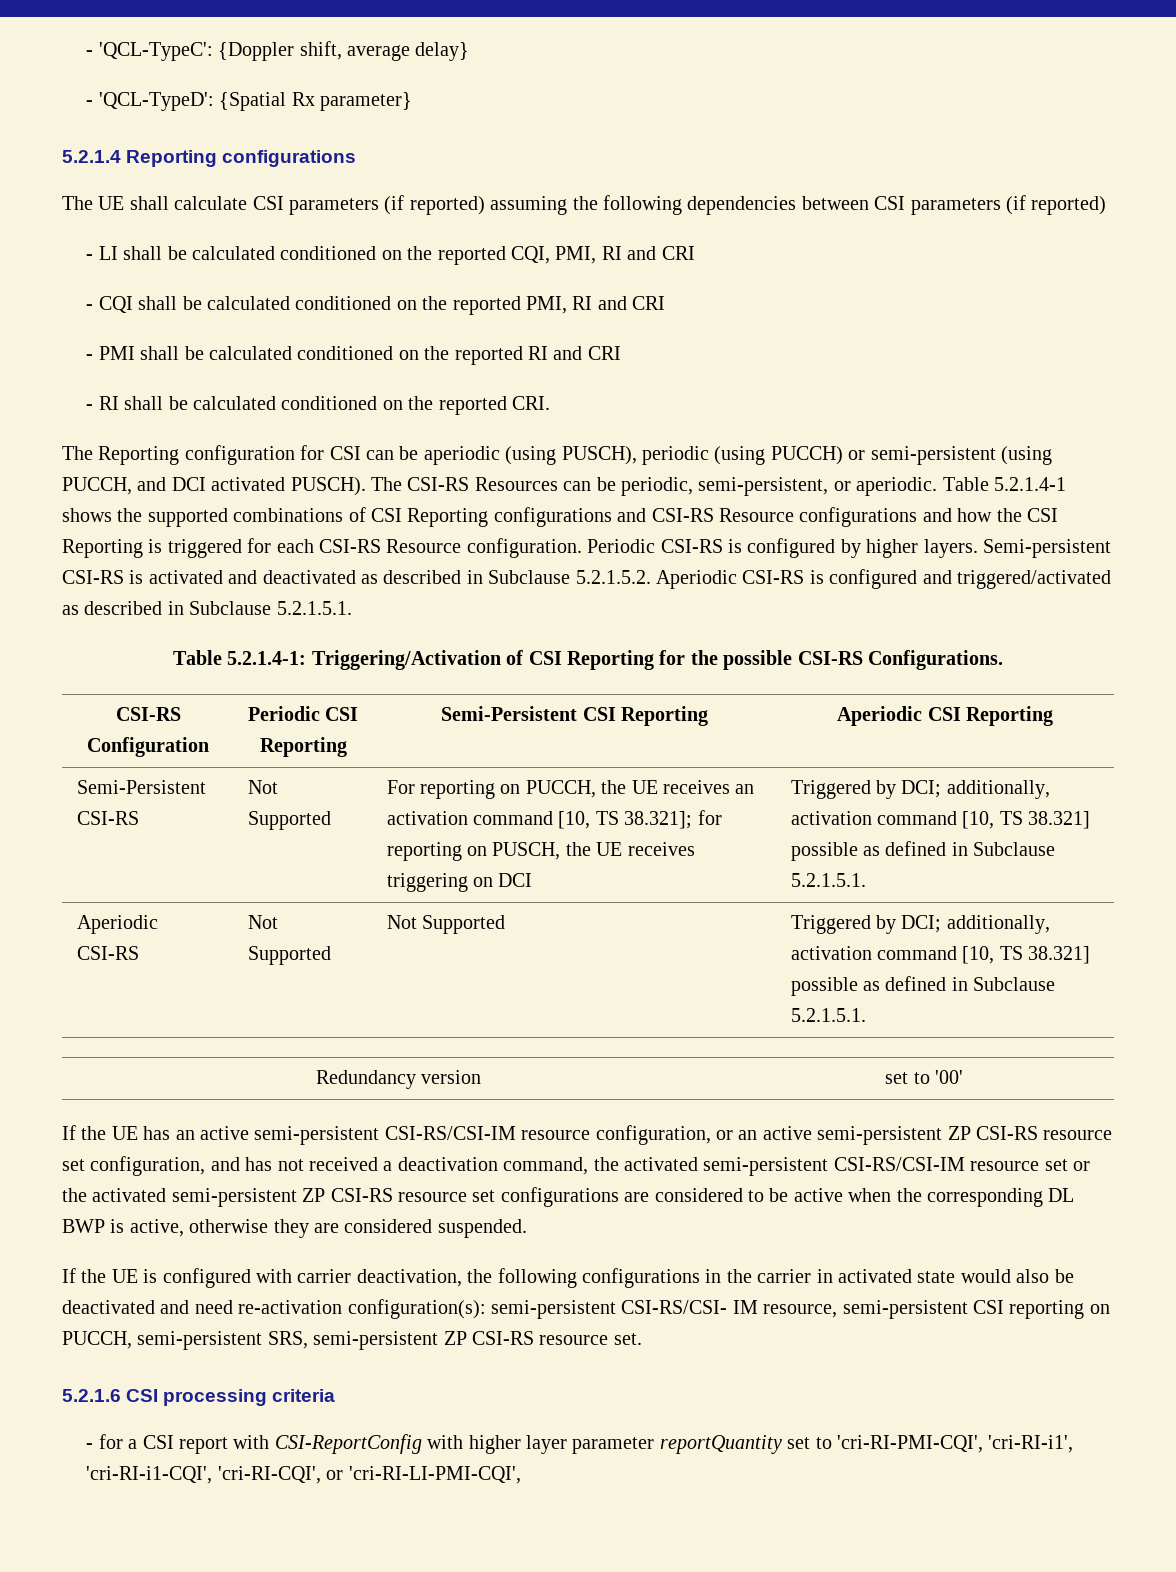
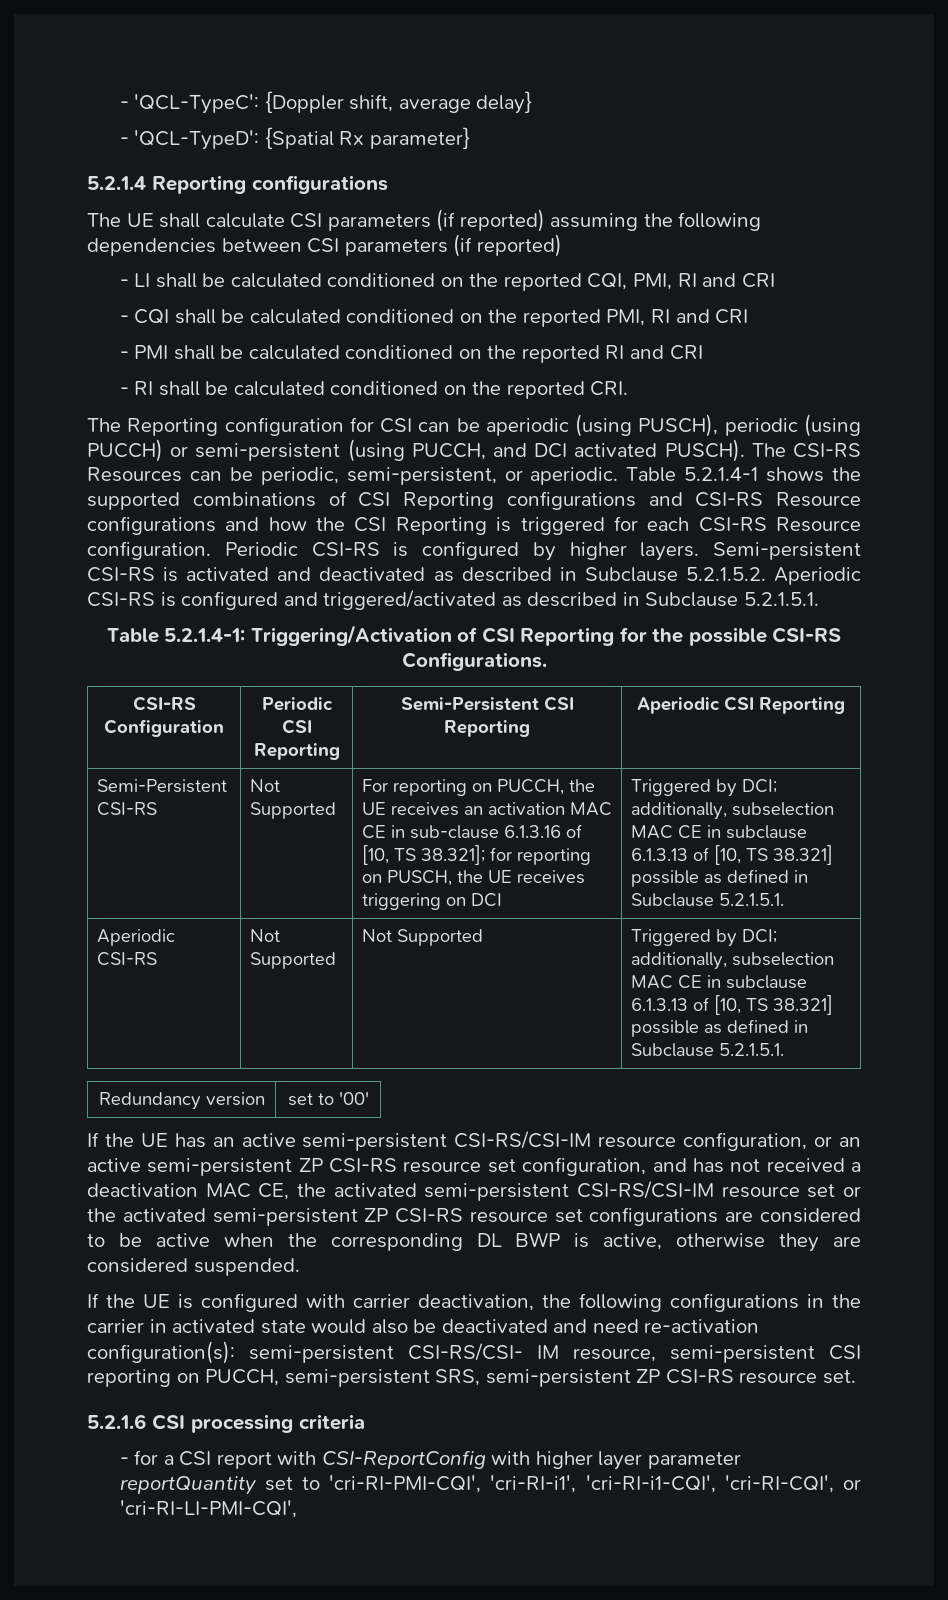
[472,811,553,825] command -> [569,802,612,816] [361,824,582,839] MAC CE in sub-clause 6.1.3.16 of
[790,811,957,825] activation command -> [731,802,834,816] [630,825,807,839] [630,847,709,861] subselection MAC CE in subclause 6.1.3.13 of
[790,946,957,960] activation command -> [731,952,834,966] [630,975,807,989] [630,997,709,1011] subselection MAC CE in subclause 6.1.3.13 of
[503,1157,589,1175] command, -> [205,1183,290,1200] MAC CE,

